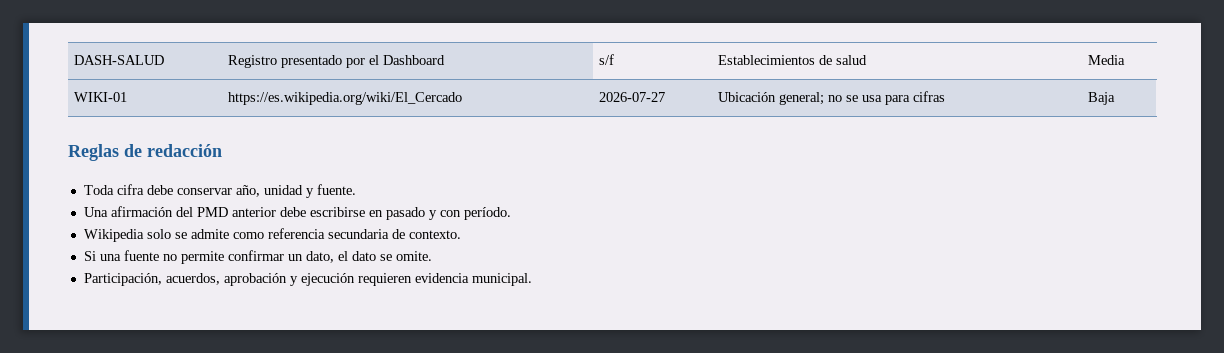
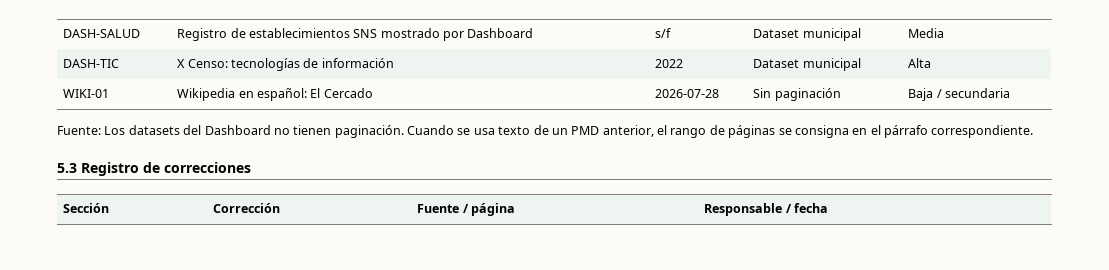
[280,55,445,68] [598,54,614,65] [717,55,867,65] [1087,55,1125,65] [73,92,127,102] [227,92,462,105] [598,92,665,102] [717,91,945,105] [1087,92,1115,105] [68,144,222,161] [83,184,356,198] [83,206,511,220] [83,228,461,242] [83,250,432,264] [83,273,532,286] presentado por el Dashboard | s/f | Establecimientos de salud | Media // WIKI-01 | https://es.wikipedia.org/wiki/El_Cercado | 2026-07-27 | Ubicación general; no se usa para cifras | Baja // Reglas de redacción // Toda cifra debe conservar año, unidad y fuente. // Una afirmación del PMD anterior debe escribirse en pasado y con período. // Wikipedia solo se admite como referencia secundaria de contexto. // Si una fuente no permite confirmar un dato, el dato se omite. // Participación, acuerdos, aprobación y ejecución requieren evidencia municipal. -> [230,28,534,41] [655,28,672,38] [753,28,861,41] [908,28,945,38] [63,59,120,68] [177,58,394,71] [655,59,684,68] [753,58,861,71] [908,58,932,68] [63,89,110,98] [177,88,373,101] [655,89,720,98] [753,88,841,101] [908,88,1010,101] [57,125,1034,138] [57,162,251,176] [63,203,110,213] [213,203,281,213] [417,203,515,216] [704,203,828,216] de establecimientos SNS mostrado por Dashboard | s/f | Dataset municipal | Media // DASH-TIC | X Censo: tecnologías de información | 2022 | Dataset municipal | Alta // WIKI-01 | Wikipedia en español: El Cercado | 2026-07-28 | Sin paginación | Baja / secundaria // Fuente: Los datasets del Dashboard no tienen paginación. Cuando se usa texto de un PMD anterior, el rango de páginas se consigna en el párrafo correspondiente. // 5.3 Registro de correcciones // Sección | Corrección | Fuente / página | Responsable / fecha

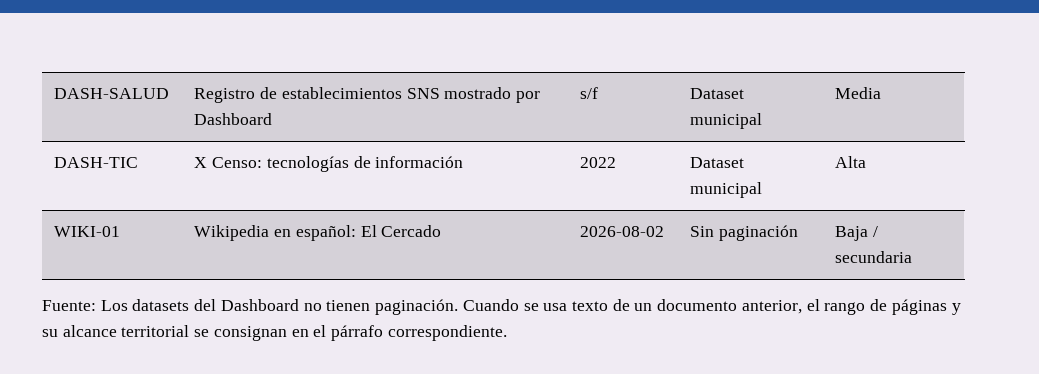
[655,89,720,98] 2026-07-28 -> [580,226,665,237] 2026-08-02
[571,126,600,135] PMD -> [657,299,738,311] documento
[778,125,1034,138] [57,162,251,176] [63,203,110,213] [213,203,281,213] [417,203,515,216] [704,203,828,216] se consigna en el párrafo correspondiente. // 5.3 Registro de correcciones // Sección | Corrección | Fuente / página | Responsable / fecha -> [951,303,961,315] [42,325,507,341] y su alcance territorial se consignan en el párrafo correspondiente.

